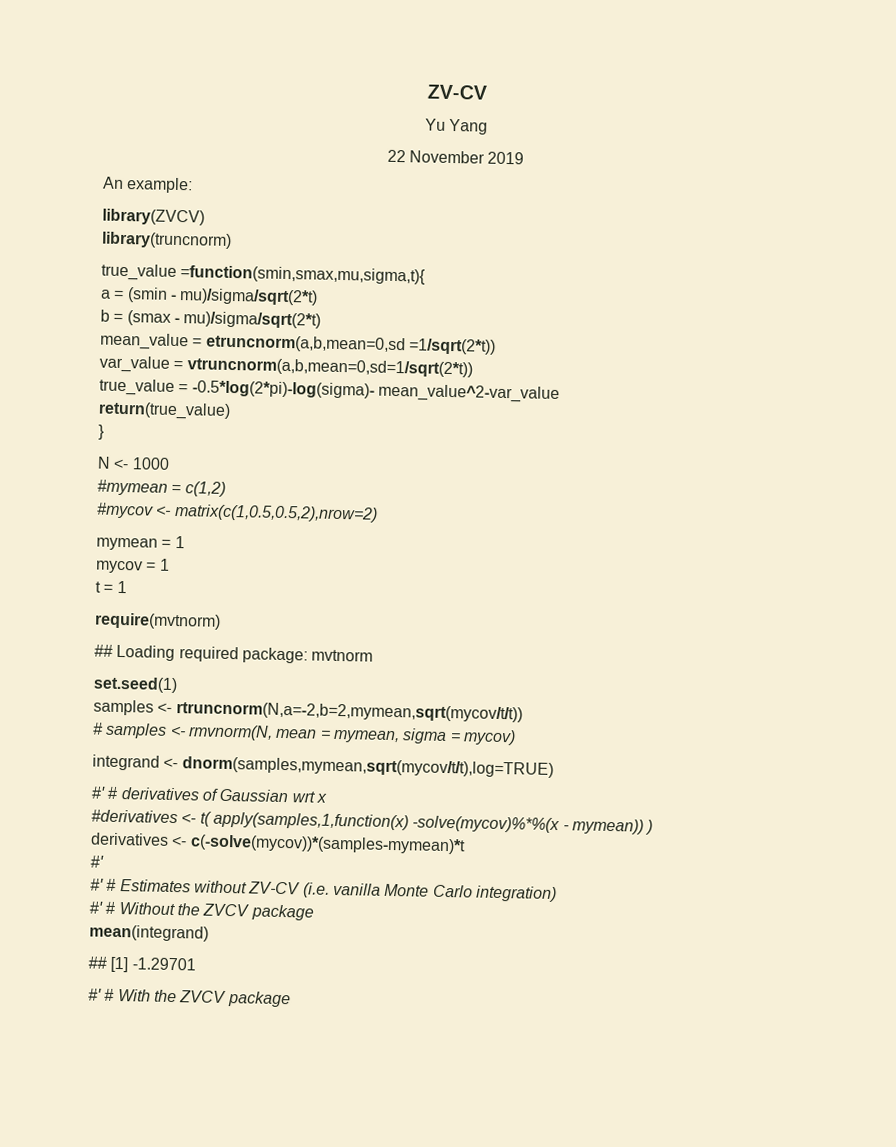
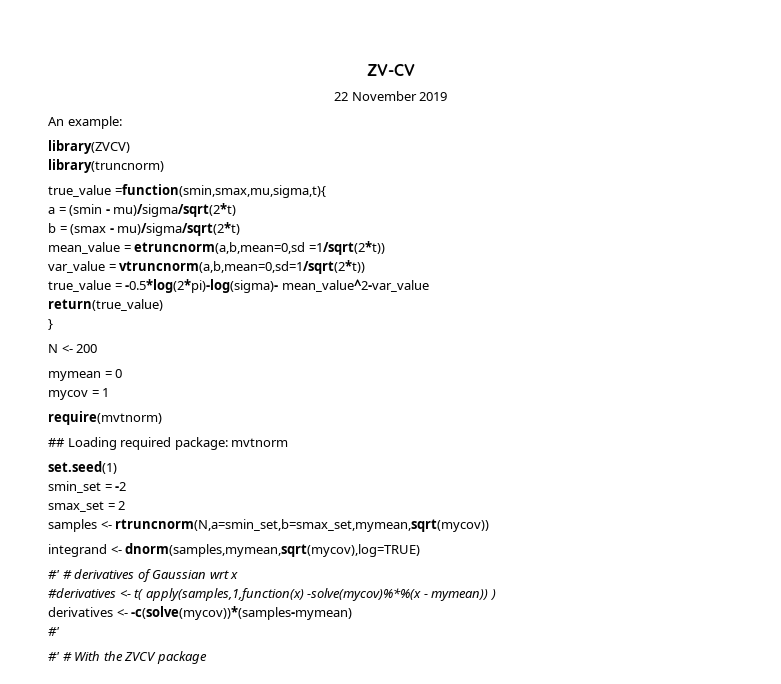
[426,84,487,100] [424,118,489,135] ZV-CV // Yu Yang -> [366,64,415,76] ZV-CV
[131,457,170,470] [97,479,226,497] [96,502,378,523] 1000 // #mymean = c(1,2) // #mycov <- matrix(c(1,0.5,0.5,2),nrow=2) -> [76,344,98,353] 200
[174,535,185,549] 1 -> [115,369,123,378] 0
[95,580,127,594] // t = 1 -> (110, 392) none
[93,699,523,723] [92,722,516,746] samples <- rtruncnorm(N,a=-2,b=2,mymean,sqrt(mycov/t/t)) // # samples <- rmvnorm(N, mean = mymean, sigma = mycov) -> [48,481,127,493] [48,501,126,512] [48,519,490,532] smin_set = -2 // smax_set = 2 // samples <- rtruncnorm(N,a=smin_set,b=smax_set,mymean,sqrt(mycov))
[181,756,554,778] dnorm(samples,mymean,sqrt(mycov/t/t),log=TRUE) -> [125,543,421,557] dnorm(samples,mymean,sqrt(mycov),log=TRUE)
[189,834,466,855] [90,855,104,868] [90,878,557,903] [89,901,314,921] [89,924,209,942] [88,956,196,973] c(-solve(mycov))*(samples-mymean)*t // #' // #' # Estimates without ZV-CV (i.e. vanilla Monte Carlo integration) // #' # Without the ZVCV package // mean(integrand) // ## [1] -1.29701 -> [131,606,353,620] [48,627,60,636] -c(solve(mycov))*(samples-mymean) // #'

